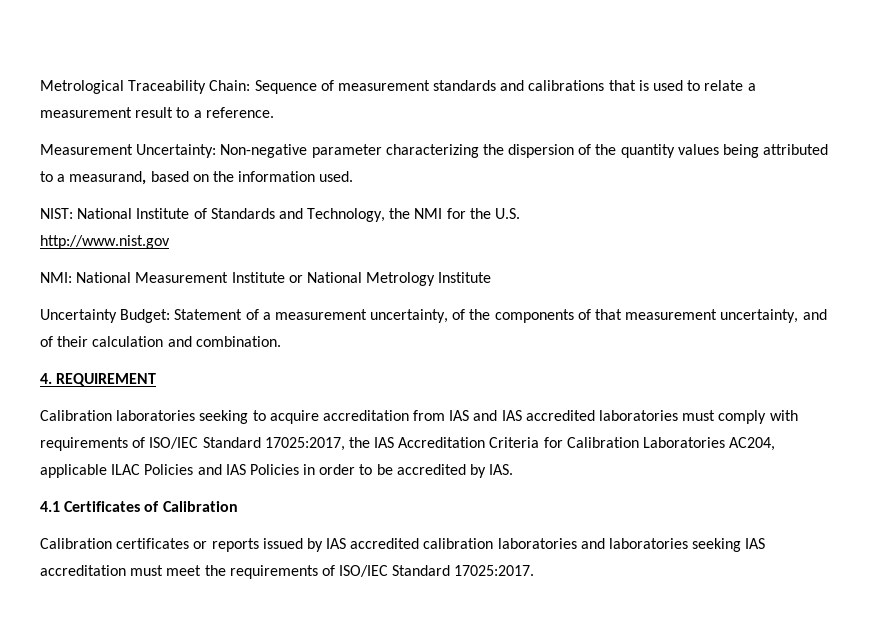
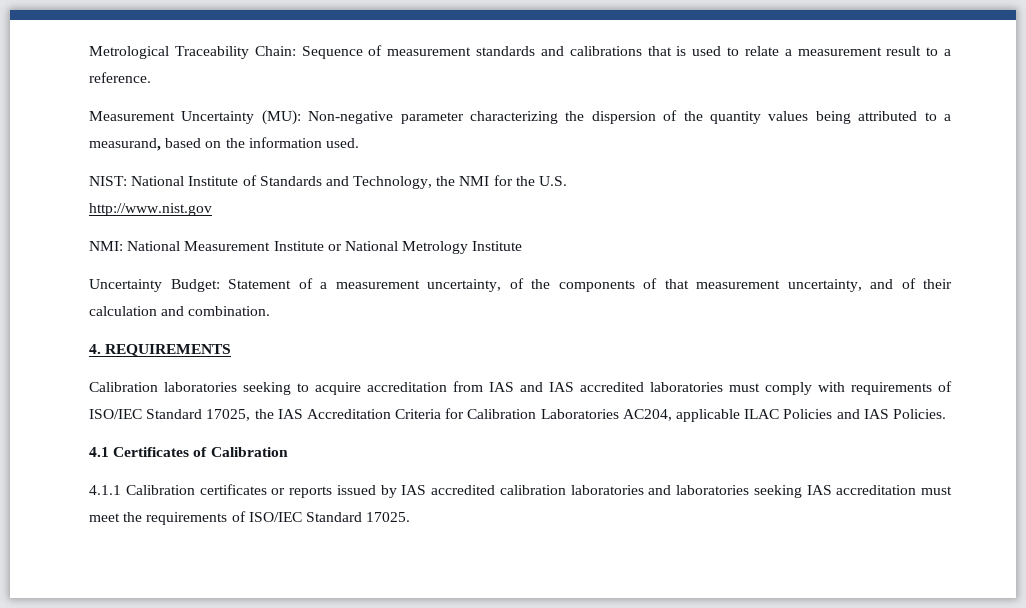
[136,144,217,158] Uncertainty: -> [181,110,301,125] Uncertainty (MU):
[56,373,157,386] REQUIREMENT -> [105,344,232,356] REQUIREMENTS
[264,437,345,451] 17025:2017, -> [206,409,251,421] 17025,
[249,464,514,478] Policies in order to be accredited by IAS. -> [892,409,946,419] Policies.
(238, 506) none -> [89,485,121,495] 4.1.1
[454,565,535,576] 17025:2017. -> [366,512,411,522] 17025.

